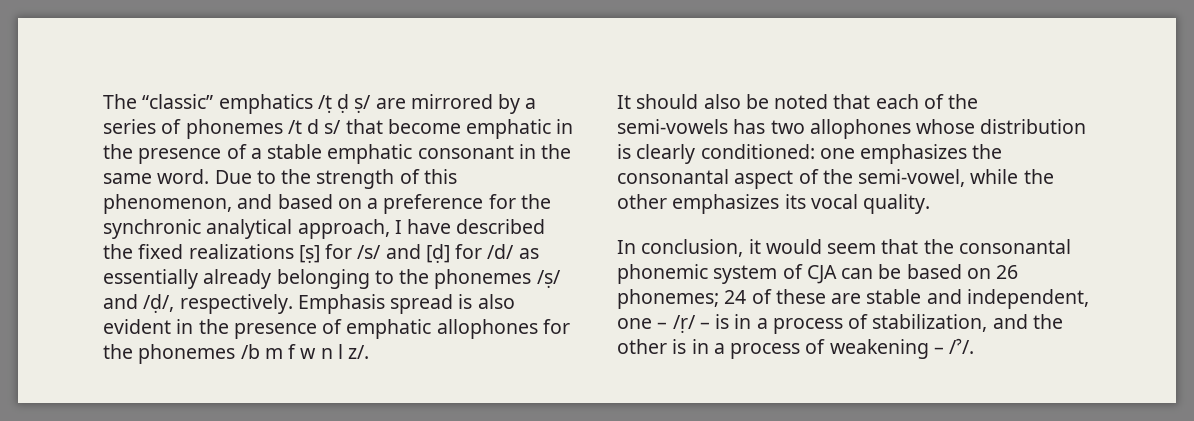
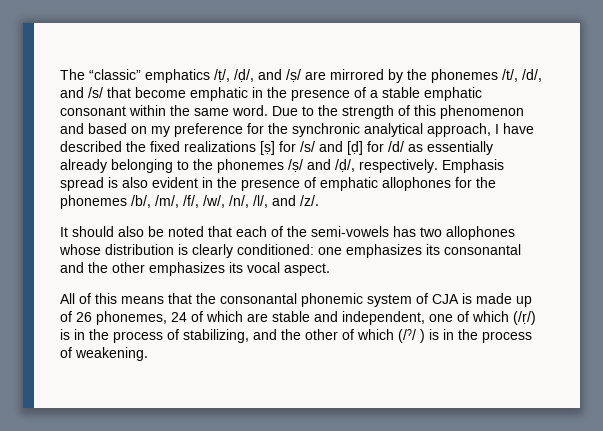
[317,94,537,114] [103,119,342,139] /ṭ ḍ ṣ/ are mirrored by a series of phonemes /t d s/ -> [214,69,542,83] [60,87,103,98] /ṭ/, /ḍ/, and /ṣ/ are mirrored by the phonemes /t/, /d/, and /s/
[518,144,536,159] in -> [129,105,166,116] within
[103,194,232,214] phenomenon, -> [440,105,524,119] phenomenon
[367,198,379,209] a -> [151,126,170,137] my
[240,344,370,359] /b m f w n l z/. -> [131,195,319,208] /b/, /m/, /f/, /w/, /n/, /l/, and /z/.
[972,144,1003,159] [617,169,1019,189] the consonantal aspect of the semi-vowel, while -> [426,244,521,255] [60,262,84,273] its consonantal and
[863,194,931,214] [617,239,877,257] quality. // In conclusion, it would seem -> [284,263,330,276] [60,293,164,304] aspect. // All of this means
[841,264,1019,279] [617,289,719,309] can be based on 26 phonemes; -> [462,293,532,307] [60,311,167,325] is made up of 26 phonemes,
[775,289,826,304] these -> [206,311,243,322] which
[657,314,1063,334] [617,338,975,359] – /ṛ/ – is in a process of stabilization, and the other is in a process of weakening – /ˀ/. -> [457,311,536,325] [60,329,532,343] [60,347,148,361] of which (/ṛ/) is in the process of stabilizing, and the other of which (/ˀ/ ) is in the process of weakening.

